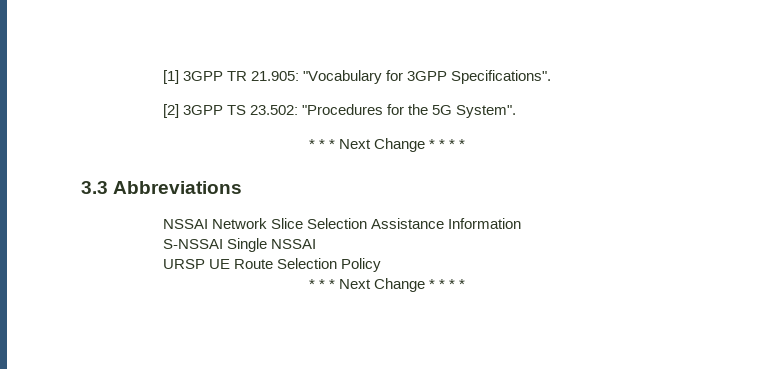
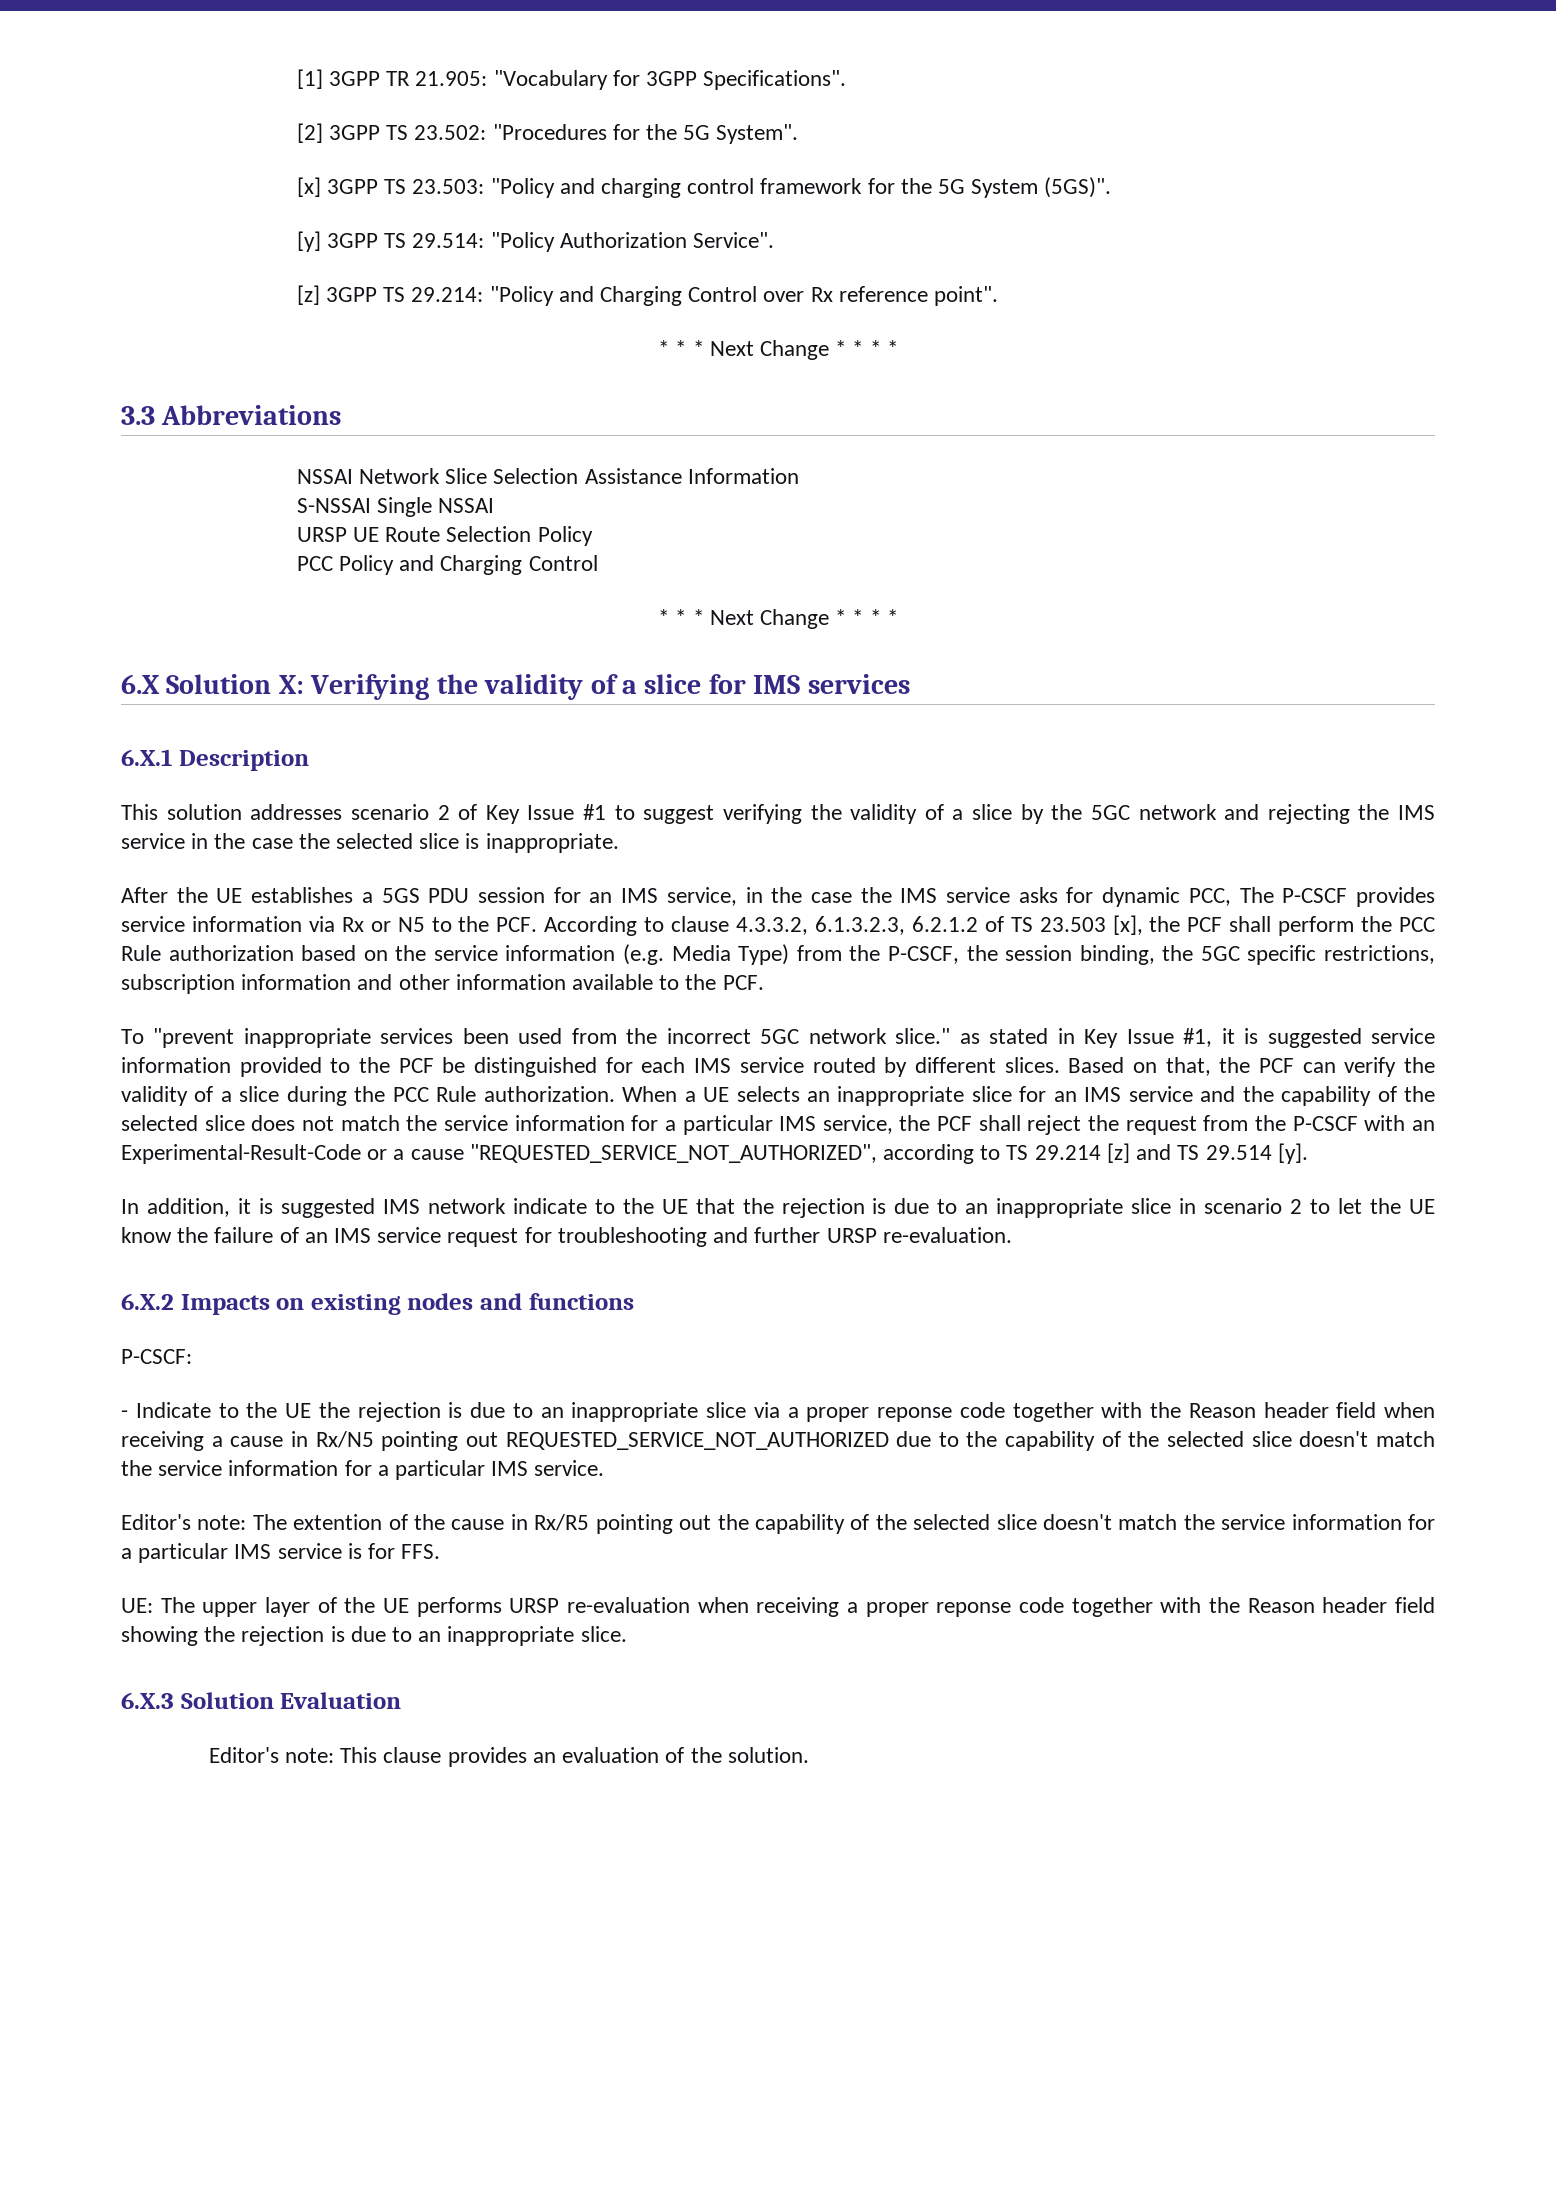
(516, 111) none -> [296,177,1112,198] [296,231,774,252] [296,285,998,306] // [x] 3GPP TS 23.503: "Policy and charging control framework for the 5G System (5GS)". // [y] 3GPP TS 29.514: "Policy Authorization Service". // [z] 3GPP TS 29.214: "Policy and Charging Control over Rx reference point".
[308,278,466,292] // * * * Next Change * * * * -> [296,555,598,575] [658,609,898,629] [121,674,910,700] [121,749,309,771] [121,804,1435,824] [121,833,619,853] [121,887,1435,907] [121,915,1435,936] [121,944,1435,965] [121,974,764,994] [121,1028,1435,1048] [121,1057,1435,1077] [121,1086,1435,1106] [121,1115,1436,1135] [121,1143,1308,1164] [121,1198,1436,1218] [121,1227,1012,1247] [121,1293,634,1315] [121,1349,192,1364] [121,1402,1435,1422] [121,1431,1436,1451] [121,1460,605,1480] [121,1514,1435,1534] [121,1543,441,1563] [121,1597,1436,1617] [121,1626,627,1646] [121,1692,402,1709] [208,1747,809,1767] // PCC Policy and Charging Control // * * * Next Change * * * * // 6.X Solution X: Verifying the validity of a slice for IMS services // 6.X.1 Description // This solution addresses scenario 2 of Key Issue #1 to suggest verifying the validity of a slice by the 5GC network and rejecting the IMS service in the case the selected slice is inappropriate. // After the UE establishes a 5GS PDU session for an IMS service, in the case the IMS service asks for dynamic PCC, The P-CSCF provides service information via Rx or N5 to the PCF. According to clause 4.3.3.2, 6.1.3.2.3, 6.2.1.2 of TS 23.503 [x], the PCF shall perform the PCC Rule authorization based on the service information (e.g. Media Type) from the P-CSCF, the session binding, the 5GC specific restrictions, subscription information and other information available to the PCF. // To "prevent inappropriate services been used from the incorrect 5GC network slice." as stated in Key Issue #1, it is suggested service information provided to the PCF be distinguished for each IMS service routed by different slices. Based on that, the PCF can verify the validity of a slice during the PCC Rule authorization. When a UE selects an inappropriate slice for an IMS service and the capability of the selected slice does not match the service information for a particular IMS service, the PCF shall reject the request from the P-CSCF with an Experimental-Result-Code or a cause "REQUESTED_SERVICE_NOT_AUTHORIZED", according to TS 29.214 [z] and TS 29.514 [y]. // In addition, it is suggested IMS network indicate to the UE that the rejection is due to an inappropriate slice in scenario 2 to let the UE know the failure of an IMS service request for troubleshooting and further URSP re-evaluation. // 6.X.2 Impacts on existing nodes and functions // P-CSCF: // - Indicate to the UE the rejection is due to an inappropriate slice via a proper reponse code together with the Reason header field when receiving a cause in Rx/N5 pointing out REQUESTED_SERVICE_NOT_AUTHORIZED due to the capability of the selected slice doesn't match the service information for a particular IMS service. // Editor's note: The extention of the cause in Rx/R5 pointing out the capability of the selected slice doesn't match the service information for a particular IMS service is for FFS. // UE: The upper layer of the UE performs URSP re-evaluation when receiving a proper reponse code together with the Reason header field showing the rejection is due to an inappropriate slice. // 6.X.3 Solution Evaluation // Editor's note: This clause provides an evaluation of the solution.

